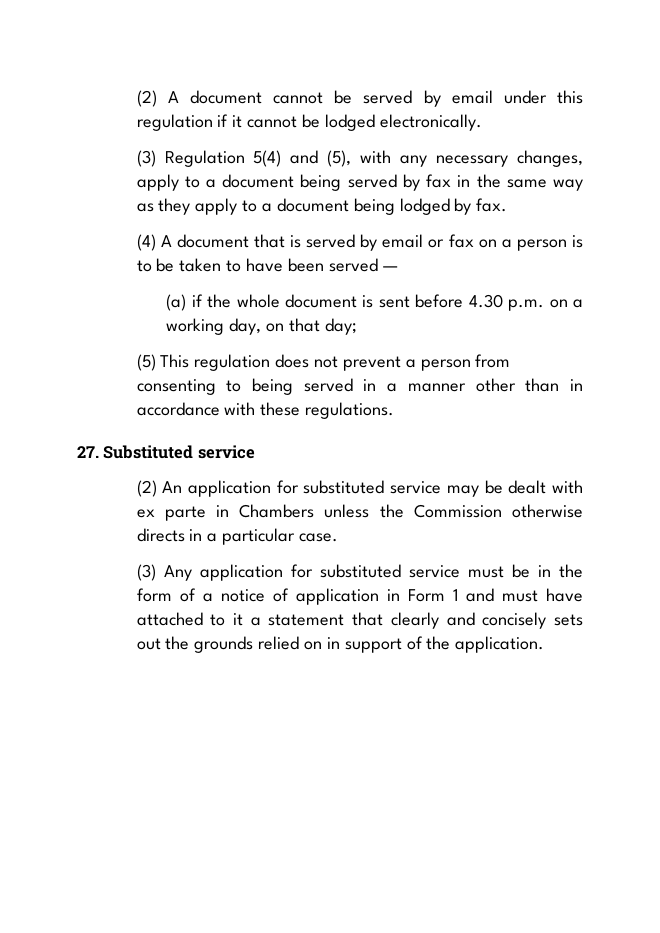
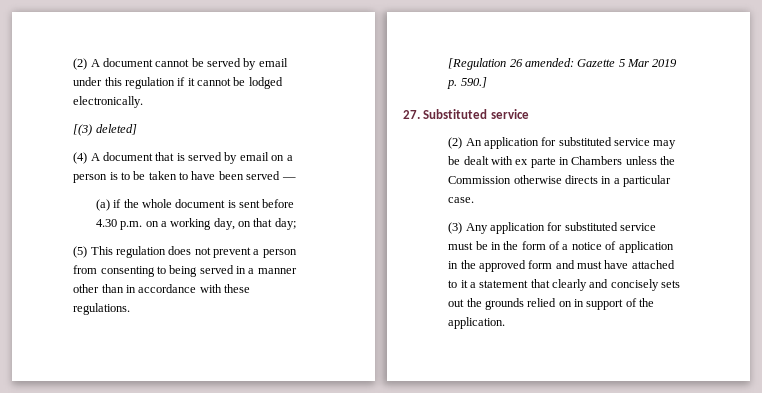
[136,150,584,167] [136,174,583,191] [136,198,508,215] (3) Regulation 5(4) and (5), with any necessary changes, apply to a document being served by fax in the same way as they apply to a document being lodged by fax. -> [73,124,137,136] [(3) deleted]
[428,234,474,248] or fax -> (269, 156) none
(395, 410) none -> [448,58,678,70] [447,77,487,89] // [Regulation 26 amended: Gazette 5 Mar 2019 p. 590.]
[407,589,458,602] Form 1 -> [460,260,553,272] the approved form

